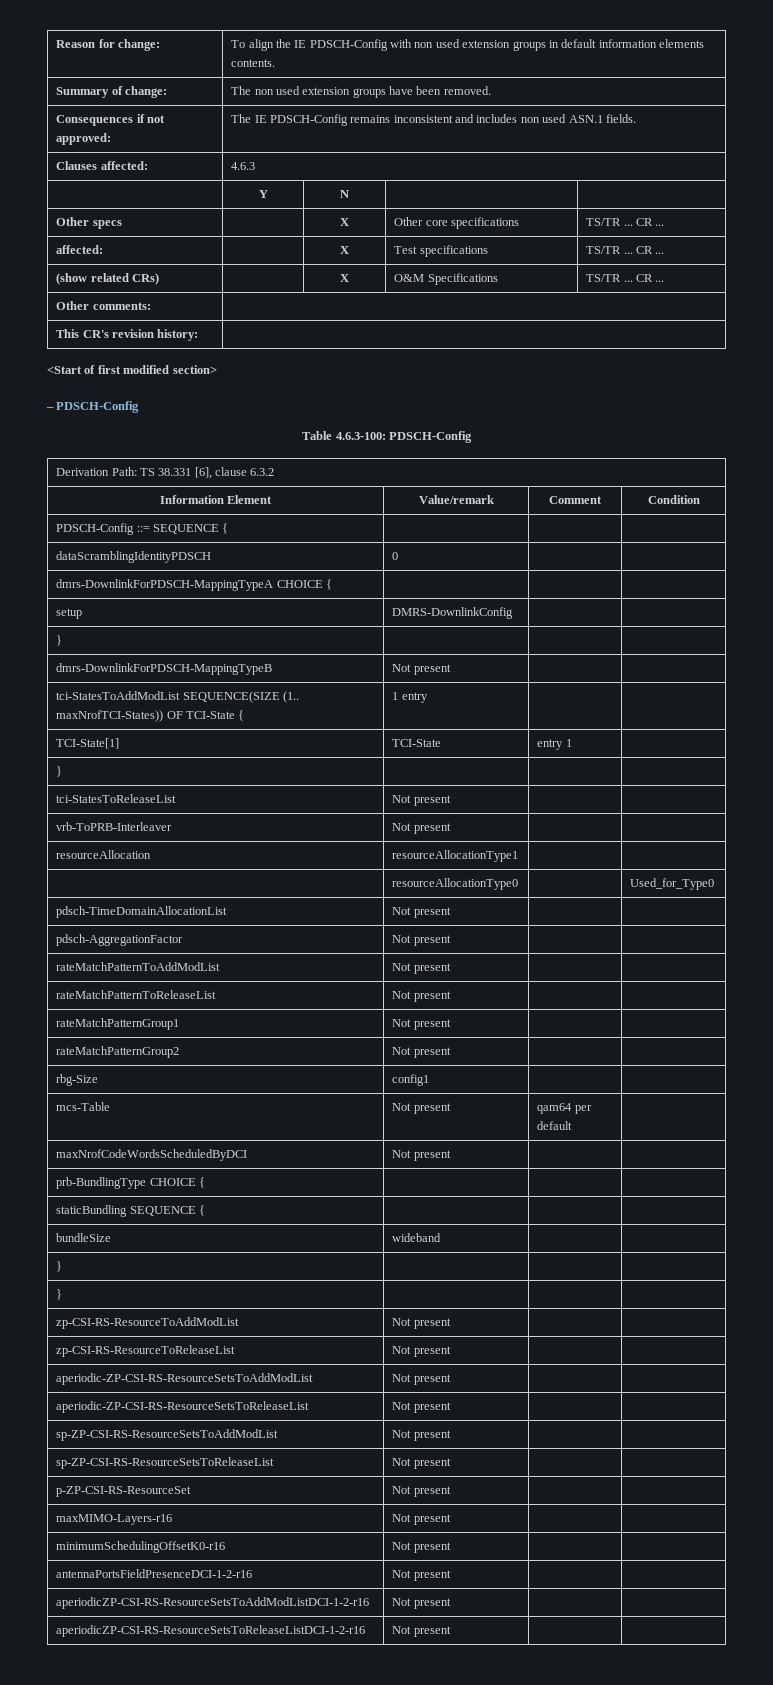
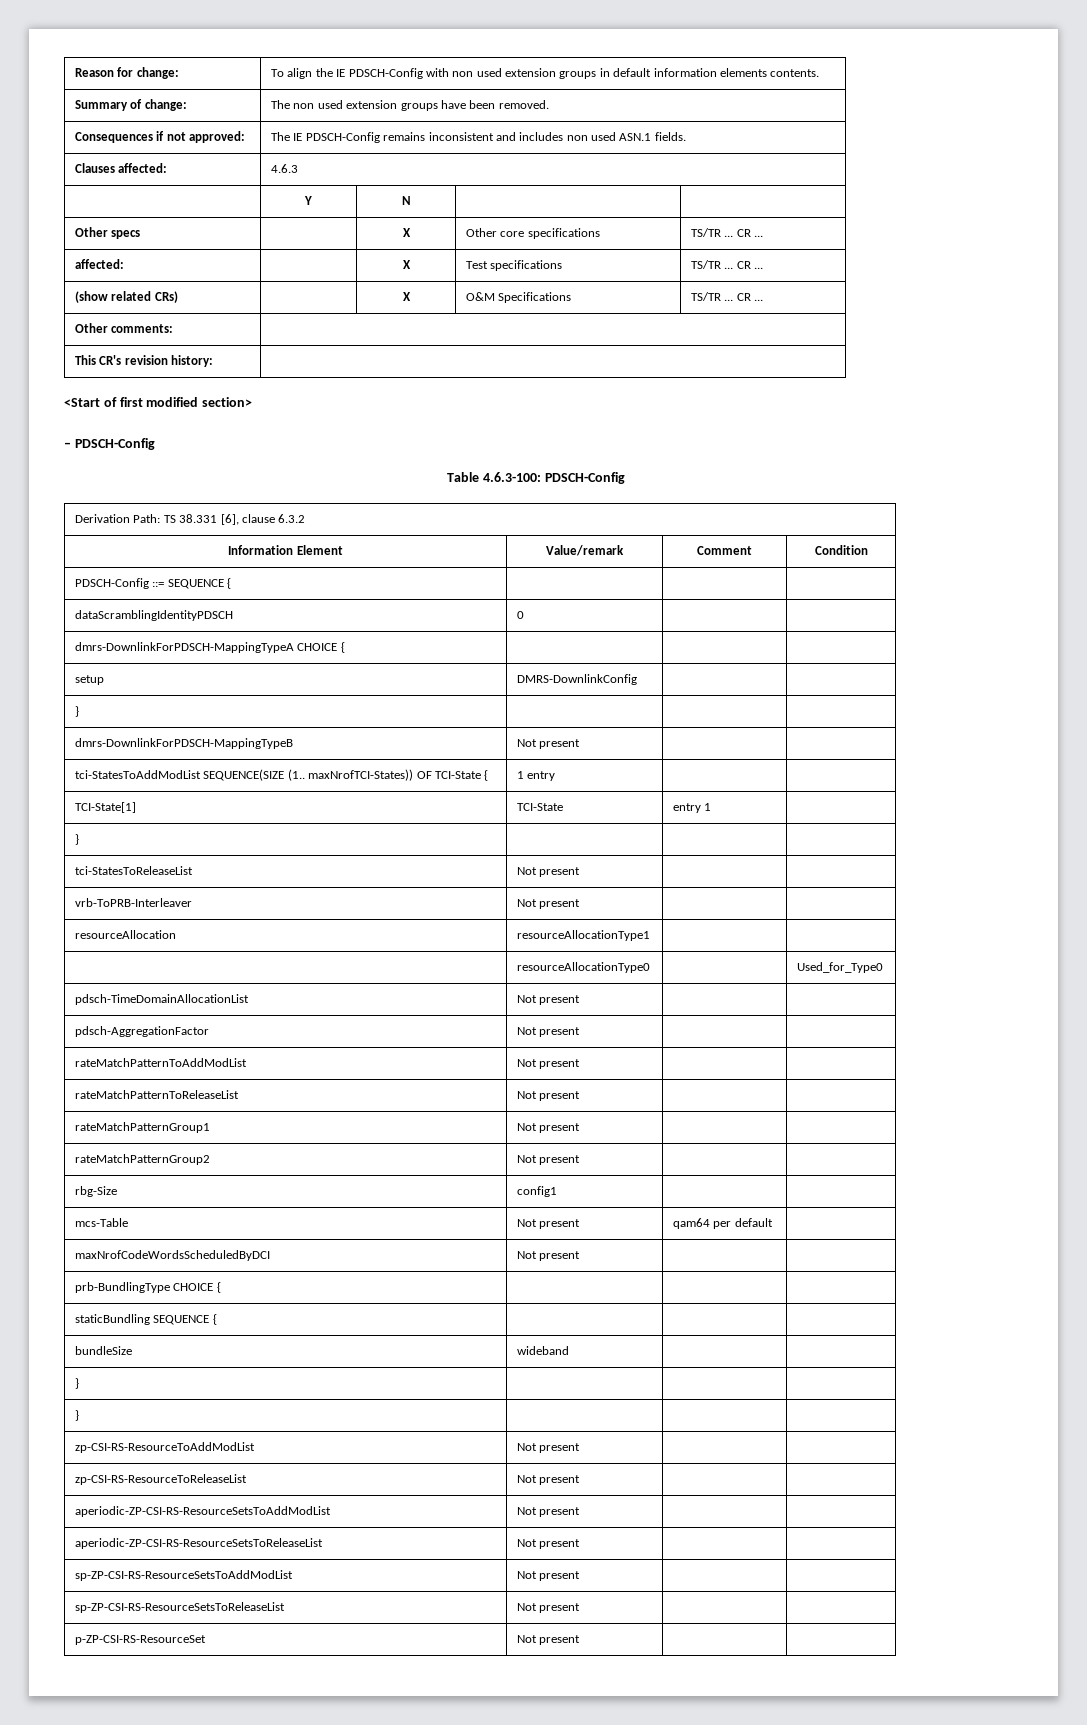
[56,1514,173,1525] [392,1514,451,1525] [56,1541,226,1553] [392,1542,451,1553] [56,1569,253,1578] [392,1570,451,1581] [56,1597,370,1609] [392,1598,451,1609] [56,1625,366,1637] [392,1626,451,1637] // maxMIMO-Layers-r16 | Not present | | // minimumSchedulingOffsetK0-r16 | Not present | | // antennaPortsFieldPresenceDCI-1-2-r16 | Not present | | // aperiodicZP-CSI-RS-ResourceSetsToAddModListDCI-1-2-r16 | Not present | | // aperiodicZP-CSI-RS-ResourceSetsToReleaseListDCI-1-2-r16 | Not present | | -> (581, 1640) none

